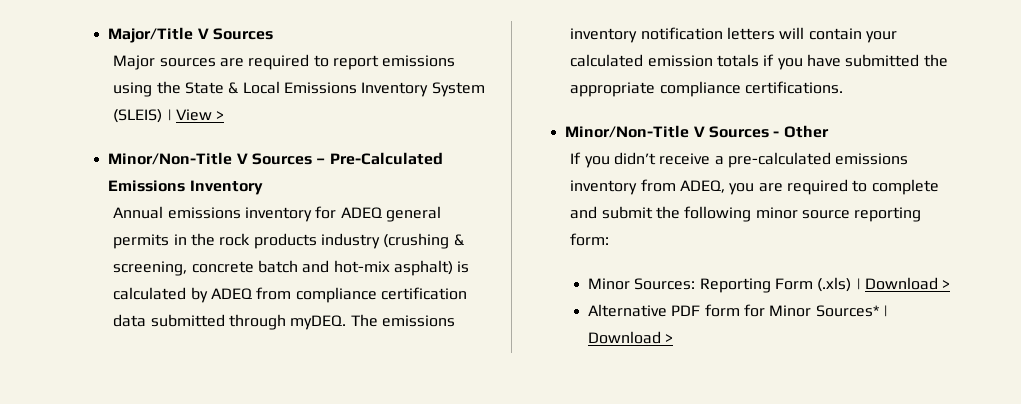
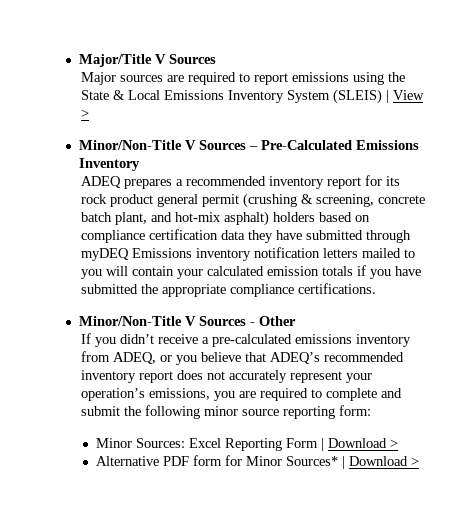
[113,206,442,222] [113,233,381,249] Annual emissions inventory for ADEQ general permits in the rock products industry -> [80,175,400,189] [80,194,239,207] ADEQ prepares a recommended inventory report for its rock product general permit
(299, 266) none -> [114,212,147,225] plant,
[457,261,470,273] [113,287,468,303] [113,314,456,330] [570,27,776,43] is calculated by ADEQ from compliance certification data submitted through myDEQ. The emissions inventory notification letters -> [272,212,370,222] [80,229,411,243] [80,247,415,261] [80,269,102,279] holders based on compliance certification data they have submitted through myDEQ Emissions inventory notification letters mailed to you
(726, 186) none -> [159,352,404,365] [80,370,372,383] [80,388,210,401] or you believe that ADEQ’s recommended inventory report does not accurately represent your operation’s emissions,
(696, 284) none -> [189,438,222,448] Excel
[817,277,852,292] (.xls) -> (319, 443) none

